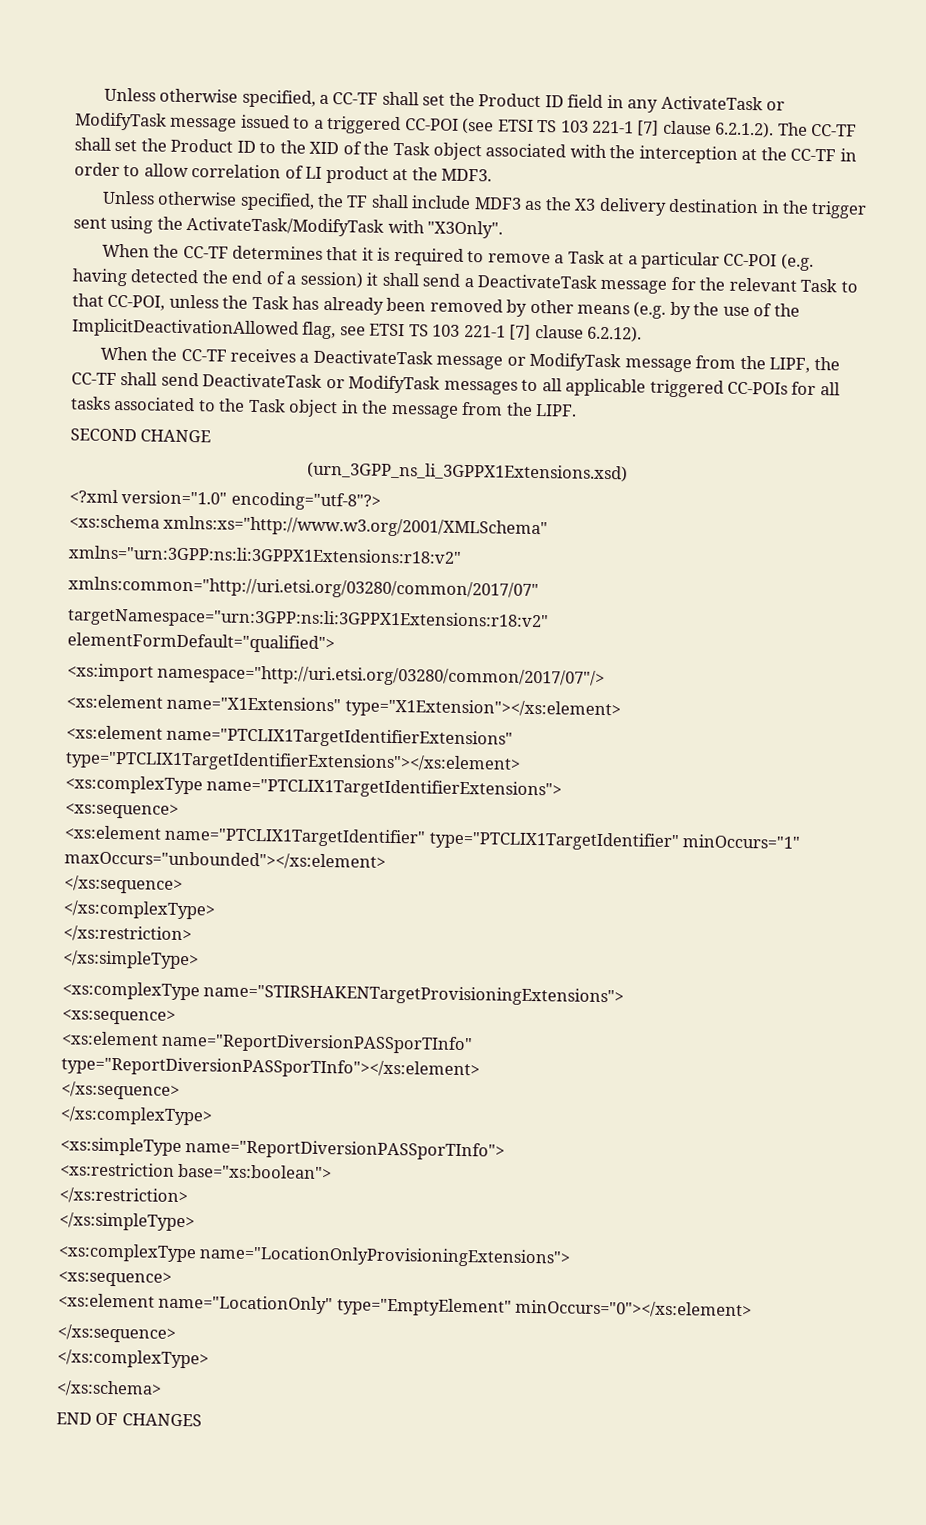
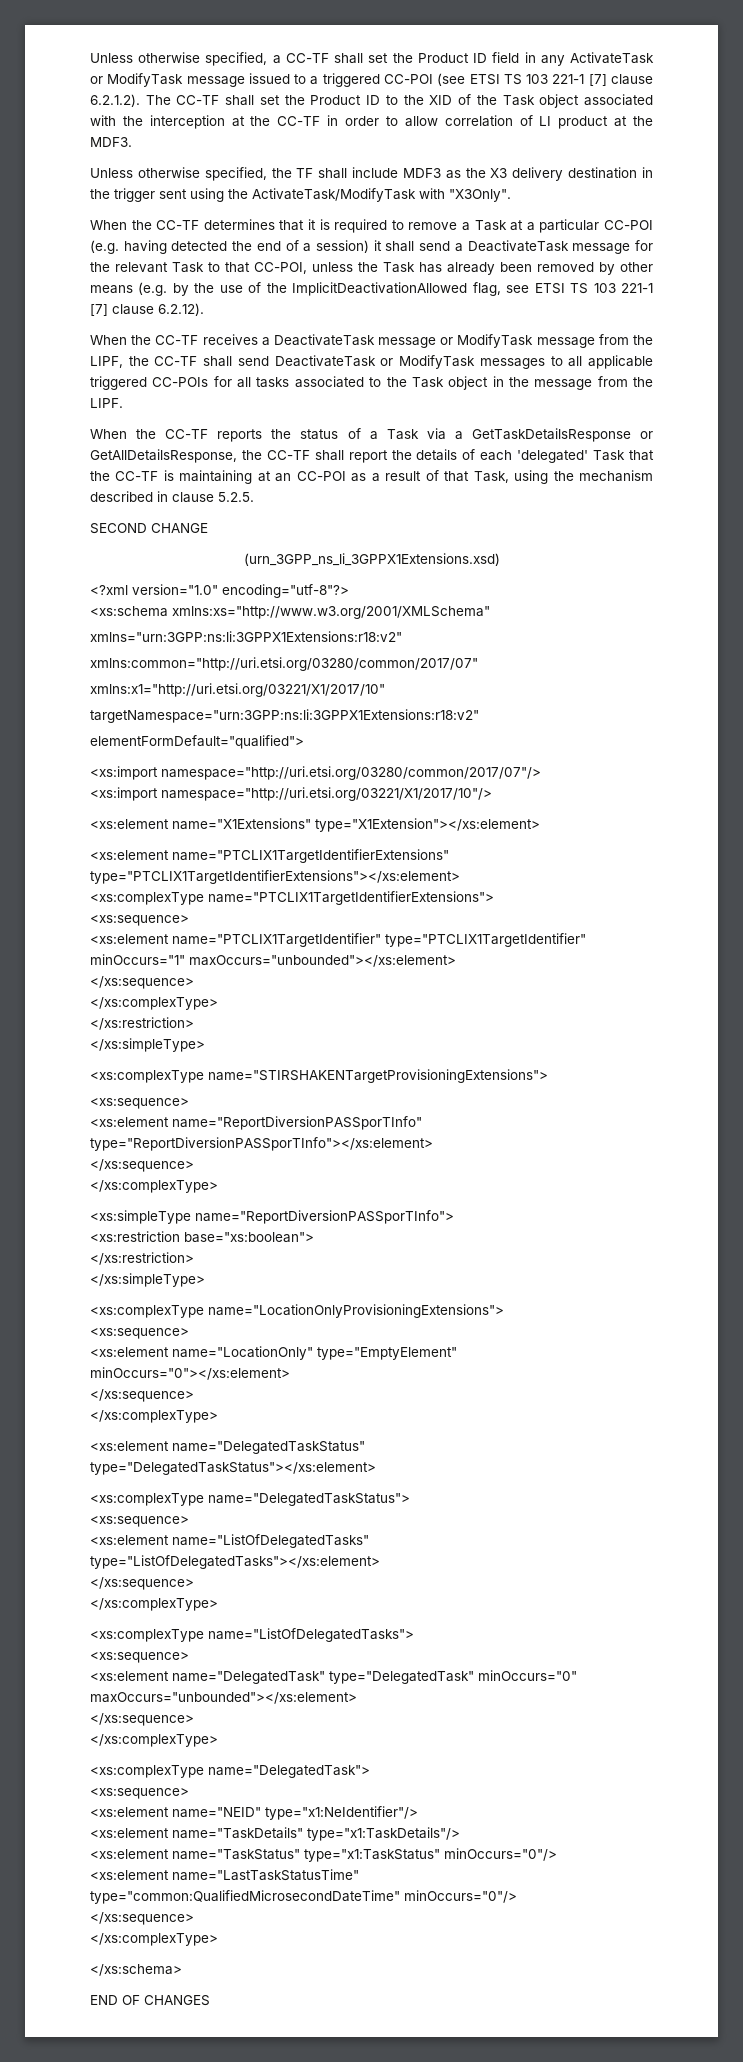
(578, 410) none -> [90,428,653,442] [90,449,655,463] [90,470,653,484] [90,491,254,503] // When the CC-TF reports the status of a Task via a GetTaskDetailsResponse or GetAllDetailsResponse, the CC-TF shall report the details of each 'delegated' Task that the CC-TF is maintaining at an CC-POI as a result of that Task, using the mechanism described in clause 5.2.5.
(539, 588) none -> [90,683,385,697] // xmlns:x1="http://uri.etsi.org/03221/X1/2017/10"
(606, 676) none -> [90,787,492,801] // <xs:import namespace="http://uri.etsi.org/03221/X1/2017/10"/>
(209, 1359) none -> [90,1441,365,1454] [90,1462,376,1475] [90,1493,410,1506] [90,1516,189,1527] [90,1534,369,1548] [90,1555,380,1569] [90,1577,194,1590] [90,1598,218,1611] [90,1628,414,1642] [90,1652,189,1663] [90,1670,577,1684] [90,1692,357,1704] [90,1713,194,1726] [90,1734,218,1747] [90,1765,370,1778] [90,1788,189,1799] [90,1806,418,1820] [90,1827,460,1841] [90,1848,557,1862] [90,1869,359,1881] [90,1890,517,1904] [90,1912,194,1925] [90,1933,218,1946] // <xs:element name="DelegatedTaskStatus" type="DelegatedTaskStatus"></xs:element> // <xs:complexType name="DelegatedTaskStatus"> // <xs:sequence> // <xs:element name="ListOfDelegatedTasks" type="ListOfDelegatedTasks"></xs:element> // </xs:sequence> // </xs:complexType> // <xs:complexType name="ListOfDelegatedTasks"> // <xs:sequence> // <xs:element name="DelegatedTask" type="DelegatedTask" minOccurs="0" maxOccurs="unbounded"></xs:element> // </xs:sequence> // </xs:complexType> // <xs:complexType name="DelegatedTask"> // <xs:sequence> // <xs:element name="NEID" type="x1:NeIdentifier"/> // <xs:element name="TaskDetails" type="x1:TaskDetails"/> // <xs:element name="TaskStatus" type="x1:TaskStatus" minOccurs="0"/> // <xs:element name="LastTaskStatusTime" type="common:QualifiedMicrosecondDateTime" minOccurs="0"/> // </xs:sequence> // </xs:complexType>

